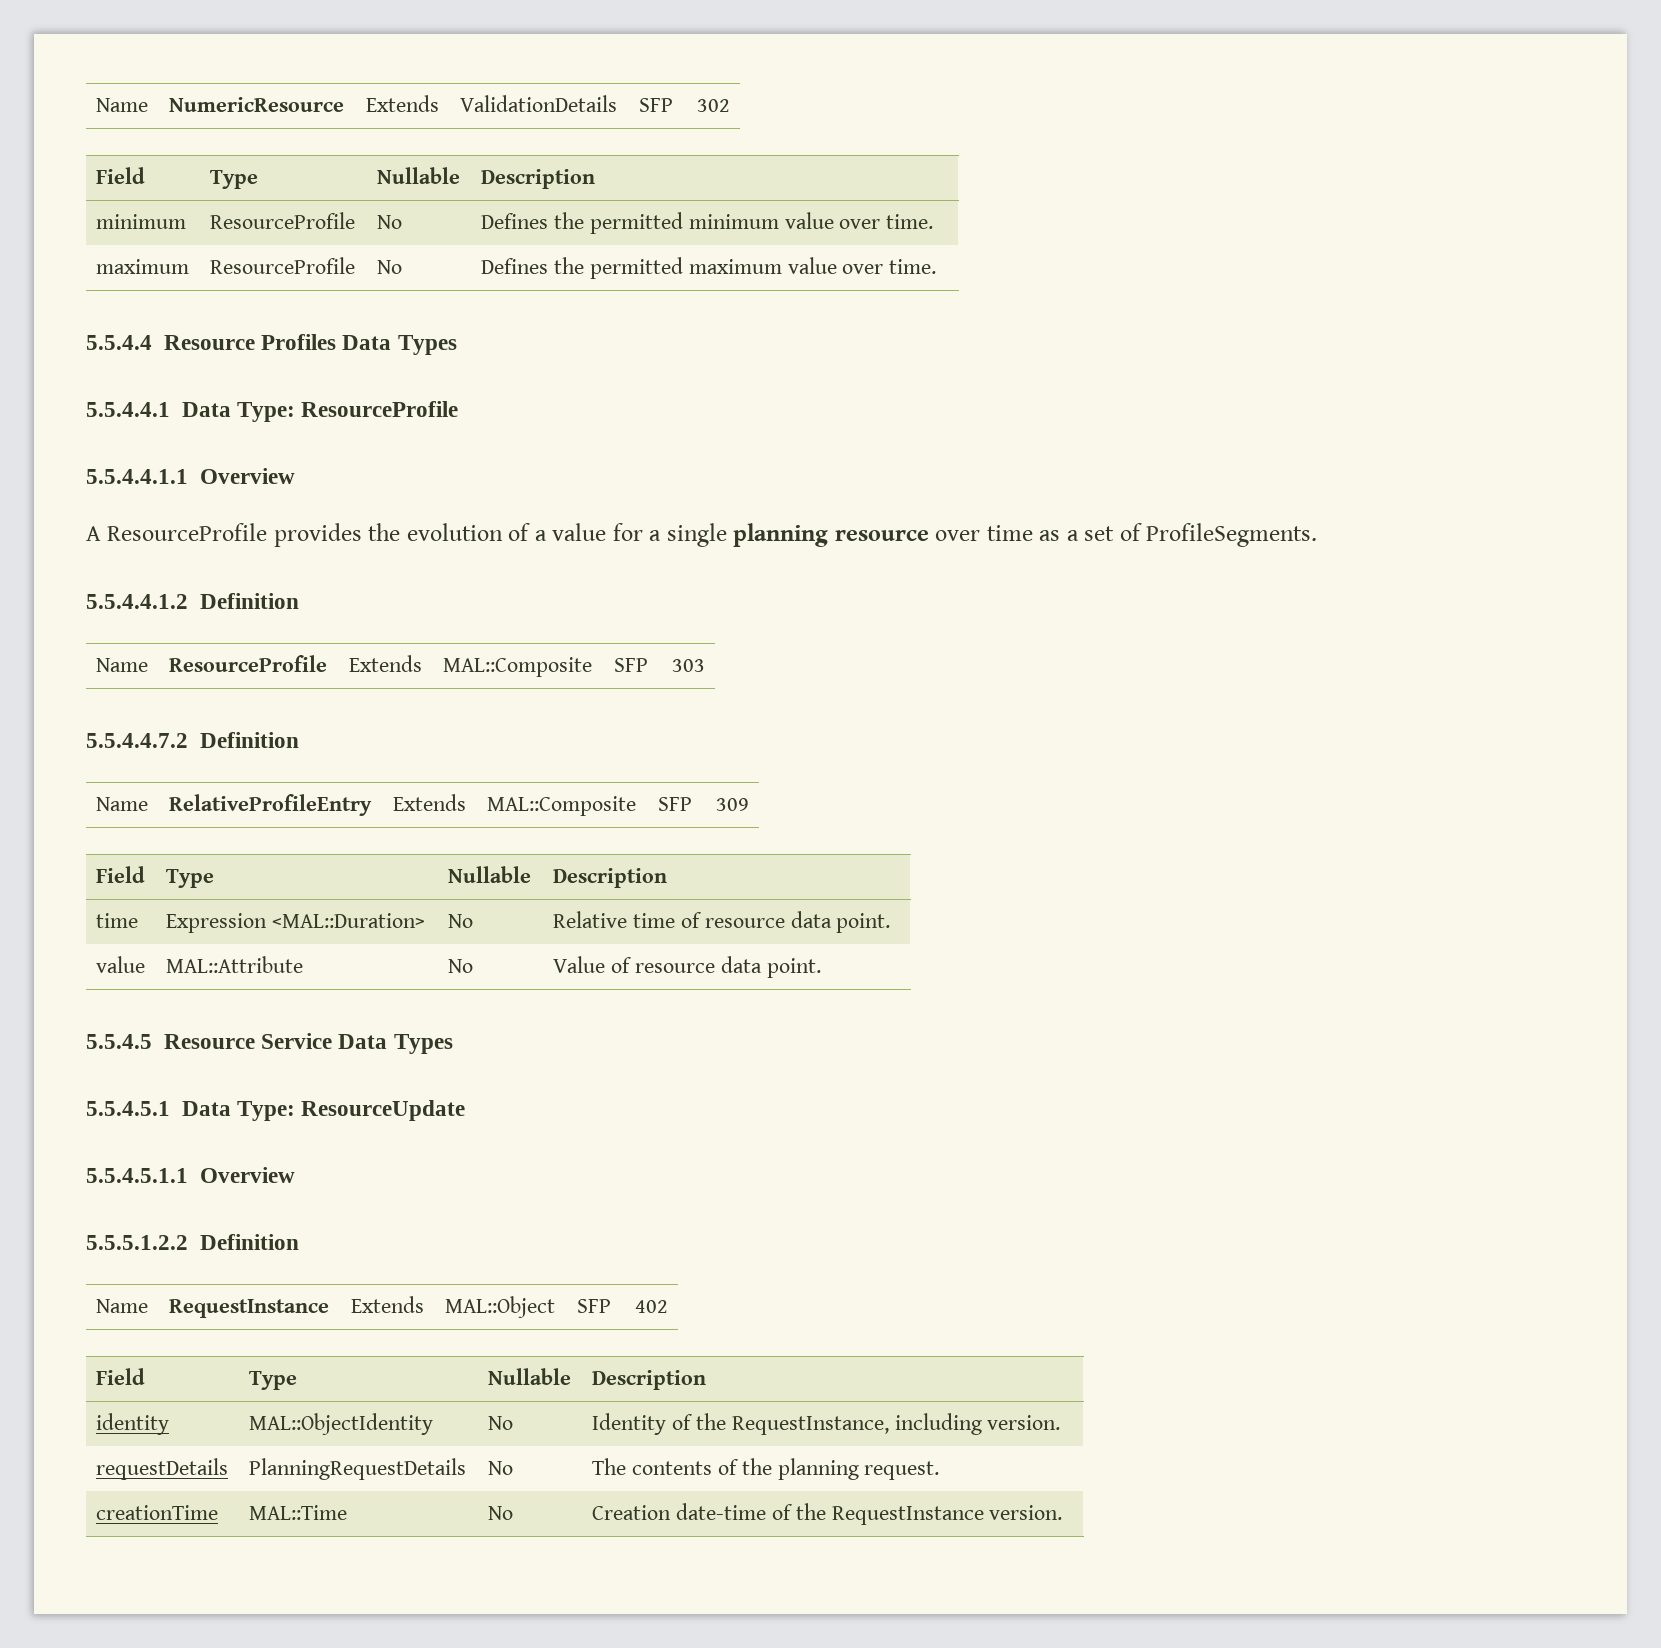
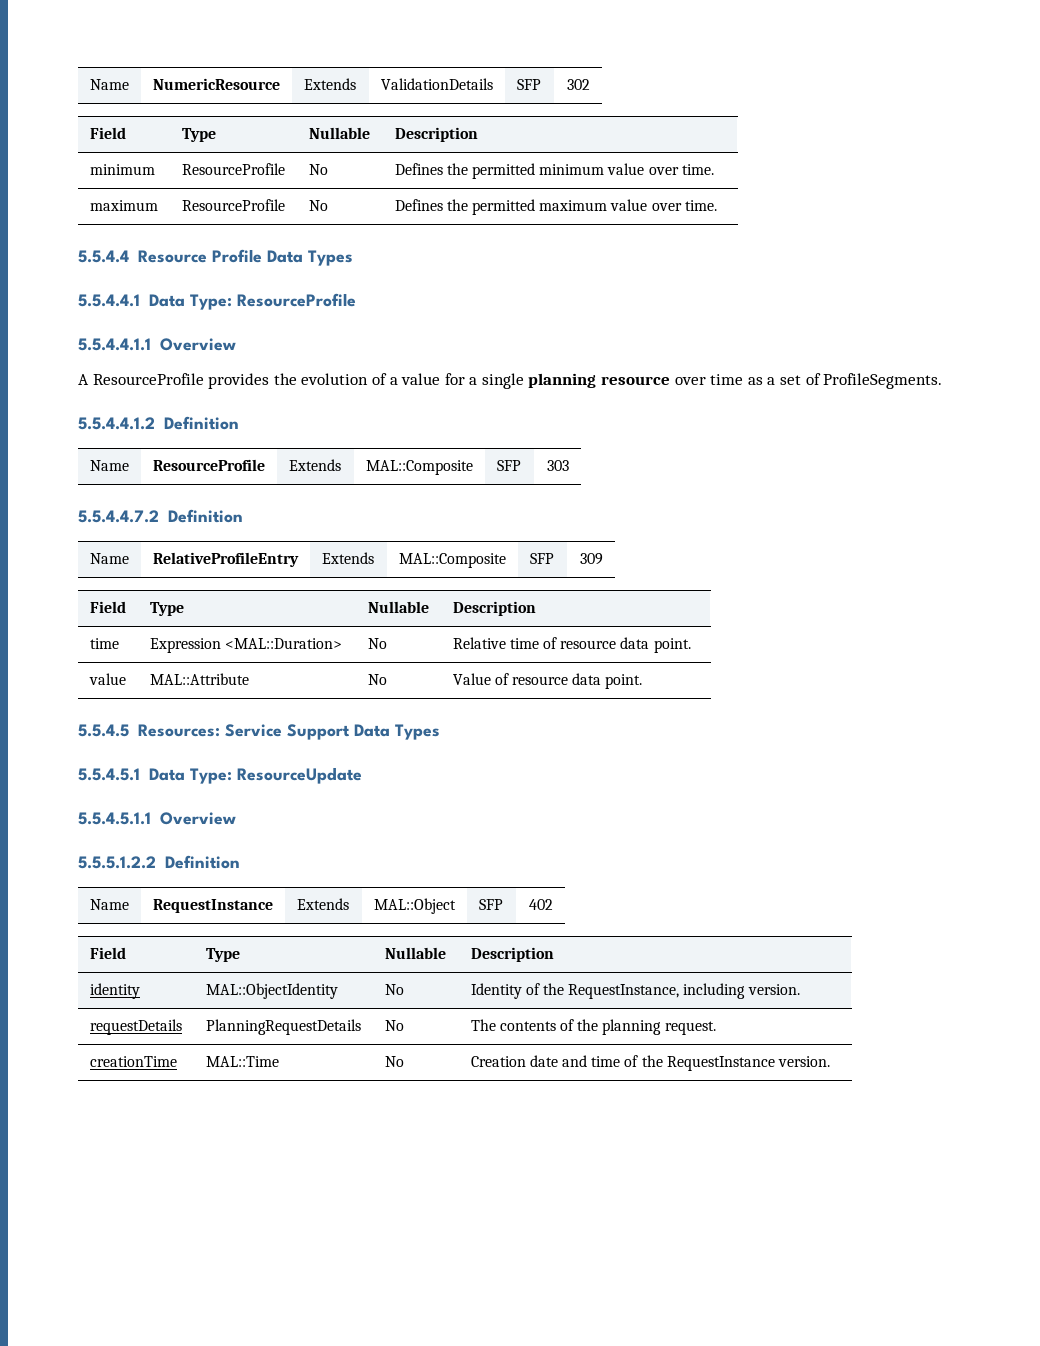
[261,334,337,350] Profiles -> [211,249,262,263] Profile
[164,1033,333,1049] Resource Service -> [137,724,350,740] Resources: Service Support
[676,1503,767,1520] date-time -> [529,1055,621,1067] date and time

